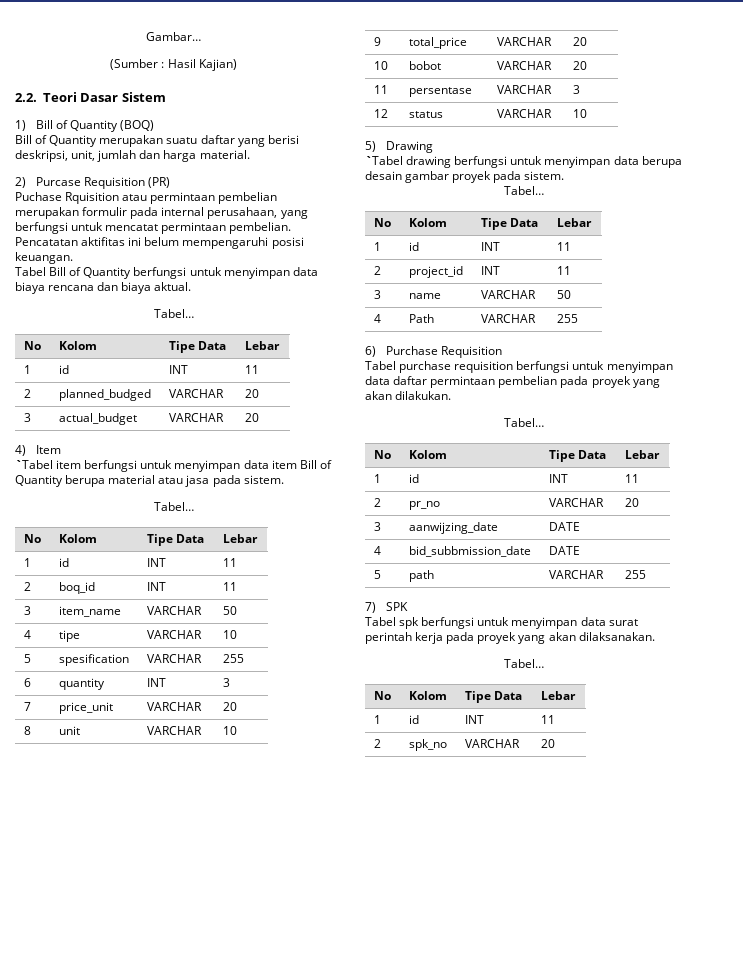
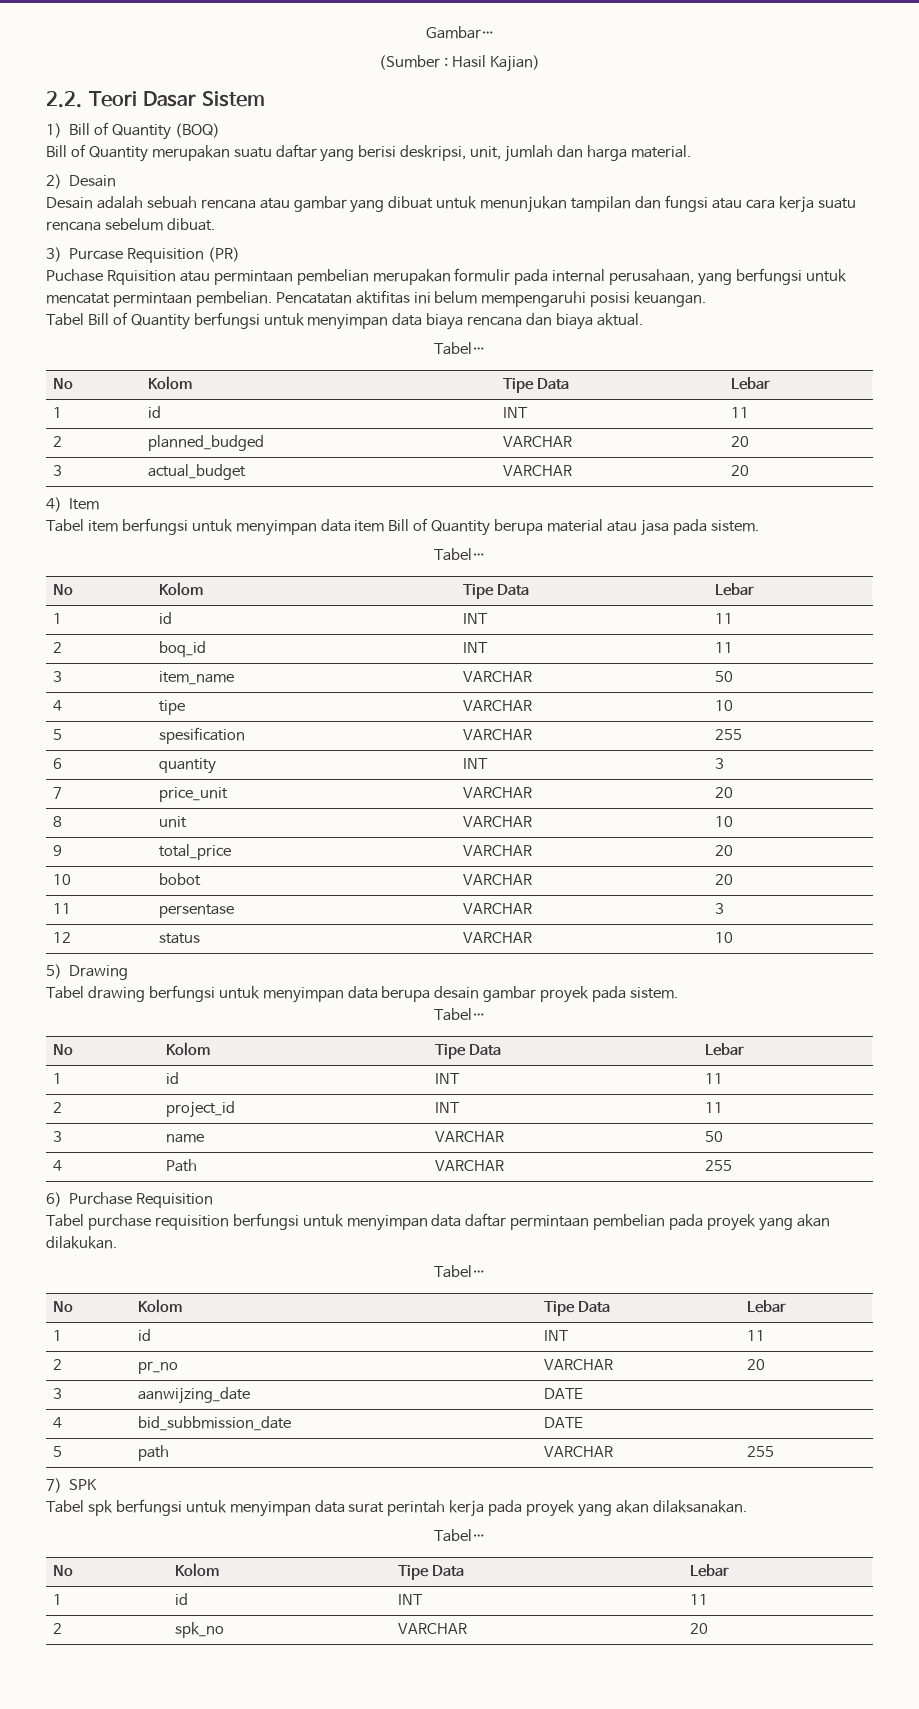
(26, 182) none -> [69,175,117,187] [46,195,856,213] [46,218,215,231] [46,247,62,262] Desain // Desain adalah sebuah rencana atau gambar yang dibuat untuk menunjukan tampilan dan fungsi atau cara kerja suatu rencana sebelum dibuat. // 3)
[15,460,53,469] `Tabel -> [46,519,84,532] Tabel
[365,156,403,165] `Tabel -> [46,986,84,999] Tabel

